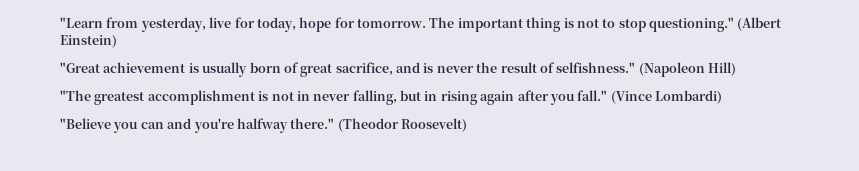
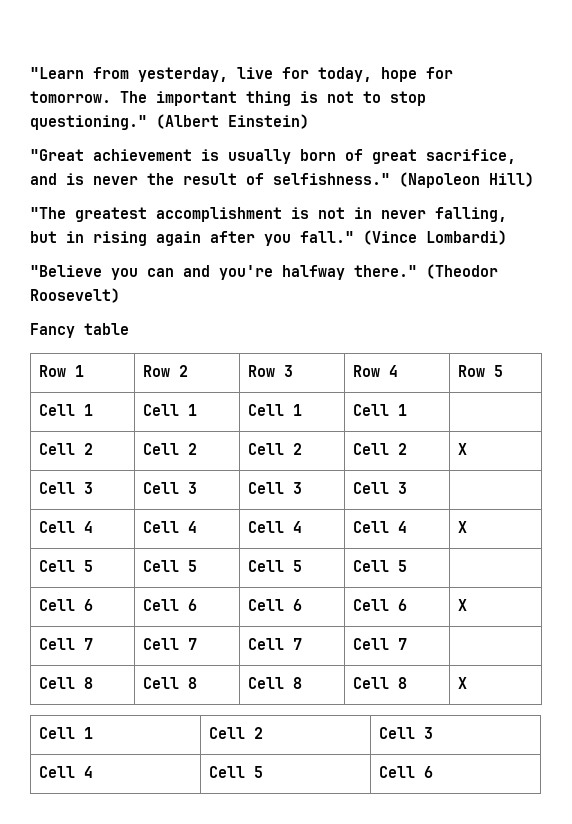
(467, 125) none -> [30,323,129,338] [38,365,84,377] [142,365,188,377] [247,365,293,377] [352,365,398,377] [457,365,503,377] [38,404,93,416] [142,404,197,416] [247,404,302,416] [352,404,407,416] [38,443,93,455] [142,443,197,455] [247,443,302,455] [352,443,407,455] [457,443,467,455] [38,482,93,494] [142,482,197,494] [247,482,302,494] [352,482,407,494] [38,521,93,533] [142,521,197,533] [247,521,302,533] [352,521,407,533] [457,521,467,533] [38,560,93,572] [142,560,197,572] [247,560,302,572] [352,560,407,572] [38,599,93,611] [142,599,197,611] [247,599,302,611] [352,599,407,611] [457,599,467,611] [38,638,93,650] [142,638,197,650] [247,638,302,650] [352,638,407,650] [38,677,93,689] [142,677,197,689] [247,677,302,689] [352,677,407,689] [457,677,467,689] [38,727,93,739] [208,727,263,739] [378,727,433,739] [38,766,93,778] [208,766,263,778] [378,766,433,778] // Fancy table // Row 1 | Row 2 | Row 3 | Row 4 | Row 5 // Cell 1 | Cell 1 | Cell 1 | Cell 1 | // Cell 2 | Cell 2 | Cell 2 | Cell 2 | X // Cell 3 | Cell 3 | Cell 3 | Cell 3 | // Cell 4 | Cell 4 | Cell 4 | Cell 4 | X // Cell 5 | Cell 5 | Cell 5 | Cell 5 | // Cell 6 | Cell 6 | Cell 6 | Cell 6 | X // Cell 7 | Cell 7 | Cell 7 | Cell 7 | // Cell 8 | Cell 8 | Cell 8 | Cell 8 | X // Cell 1 | Cell 2 | Cell 3 // Cell 4 | Cell 5 | Cell 6

